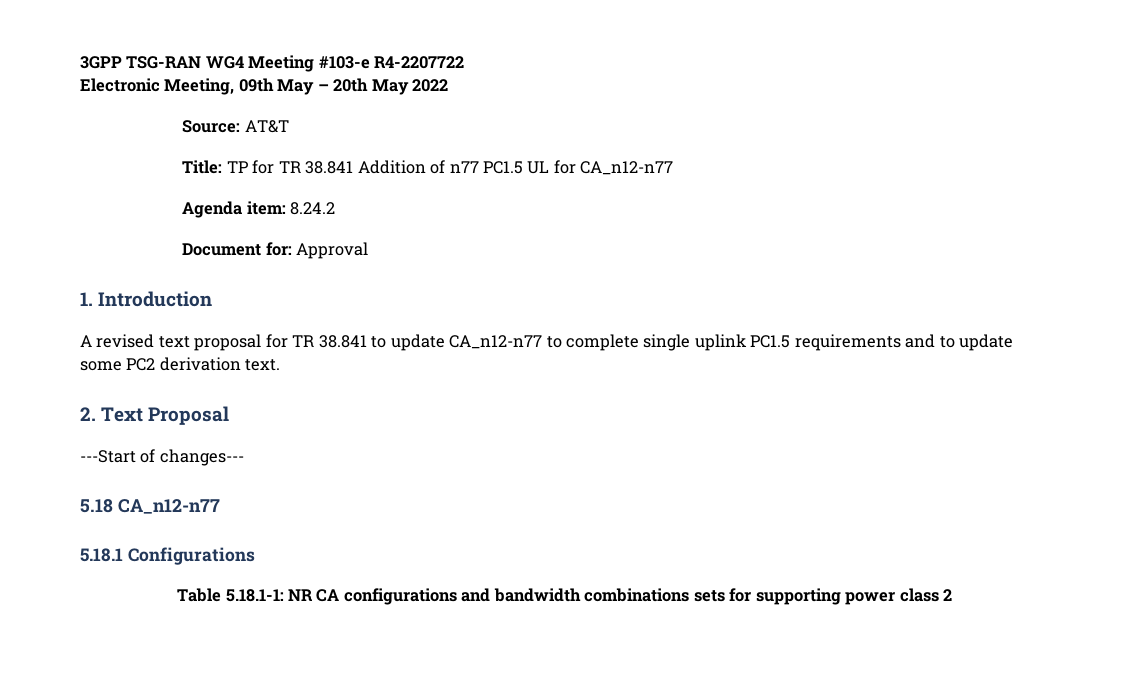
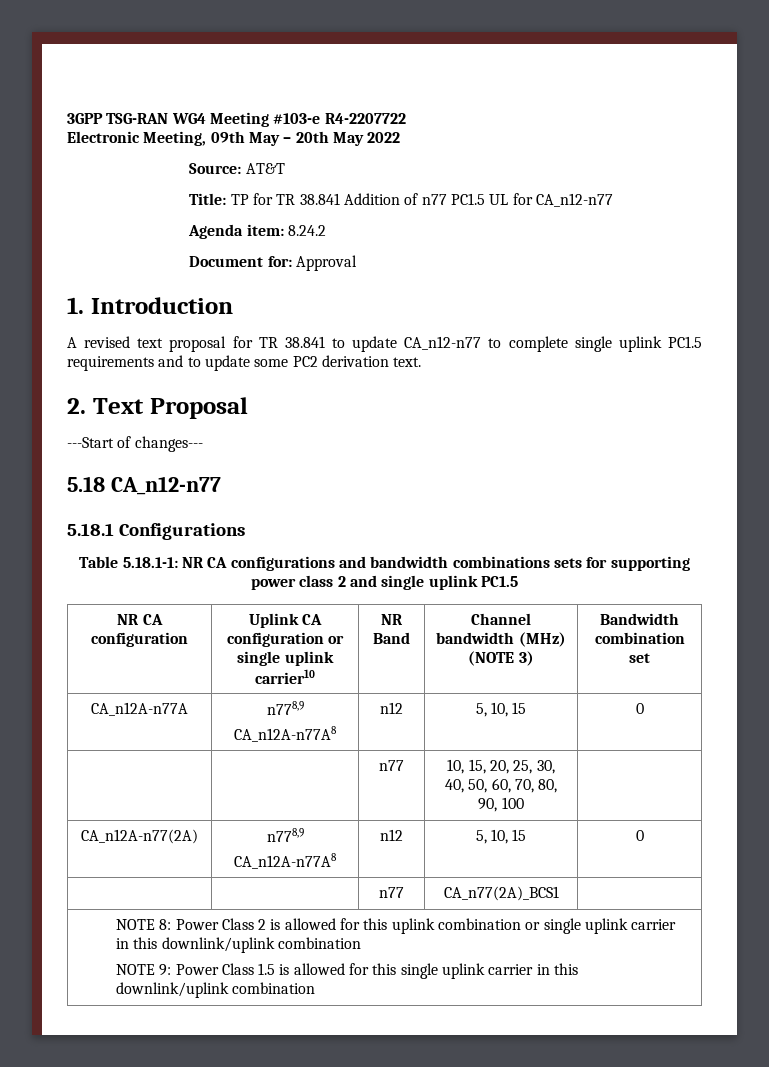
(952, 595) none -> [350,575,518,590] [117,614,163,625] [91,632,188,647] [248,613,323,628] [226,632,345,647] [237,651,334,666] [255,669,315,684] [381,614,403,625] [373,632,410,644] [471,613,531,625] [436,632,566,647] [468,651,534,666] [600,613,679,625] [594,632,685,644] [629,653,650,663] [91,702,188,716] [266,701,304,715] [234,726,337,742] [380,702,403,714] [475,702,527,717] [635,703,644,714] [379,760,404,771] [447,759,555,774] [444,778,558,793] [478,797,524,812] [81,829,198,844] [266,828,304,842] [234,853,337,869] [380,829,403,841] [475,829,527,844] [635,830,644,841] [379,887,404,898] [443,886,559,901] [115,918,677,934] [115,937,361,953] [115,963,579,979] [115,982,316,998] and single uplink PC1.5 // NR CA configuration | Uplink CA configuration or single uplink carrier10 | NR Band | Channel bandwidth (MHz) (NOTE 3) | Bandwidth combination set // CA_n12A-n77A | n778,9 // CA_n12A-n77A8 | n12 | 5, 10, 15 | 0 // | | n77 | 10, 15, 20, 25, 30, 40, 50, 60, 70, 80, 90, 100 | // CA_n12A-n77(2A) | n778,9 // CA_n12A-n77A8 | n12 | 5, 10, 15 | 0 // | | n77 | CA_n77(2A)_BCS1 | // NOTE 8: Power Class 2 is allowed for this uplink combination or single uplink carrier in this downlink/uplink combination // NOTE 9: Power Class 1.5 is allowed for this single uplink carrier in this downlink/uplink combination

